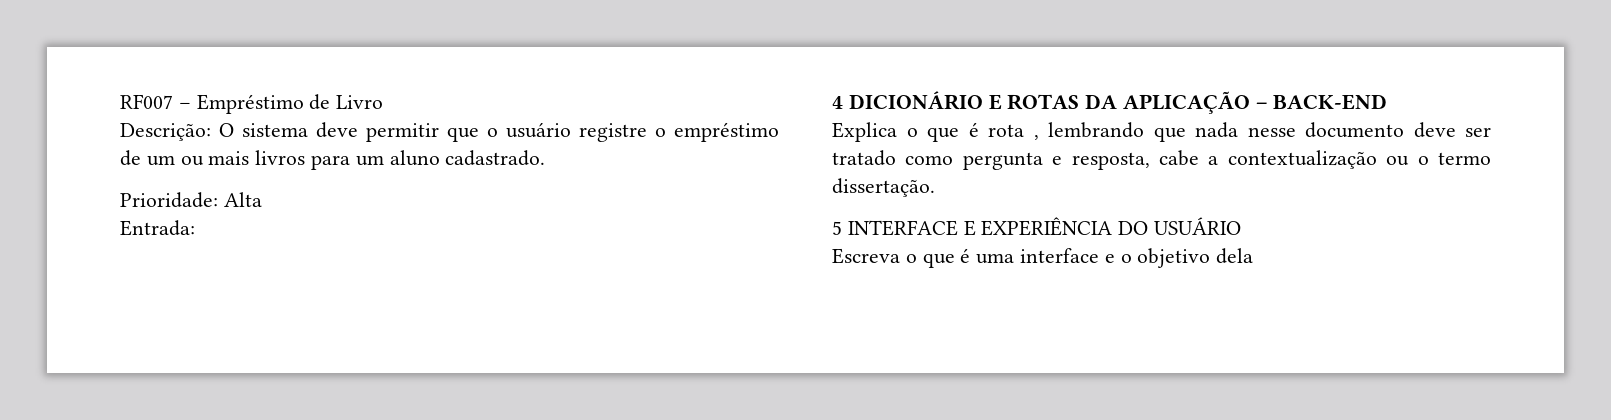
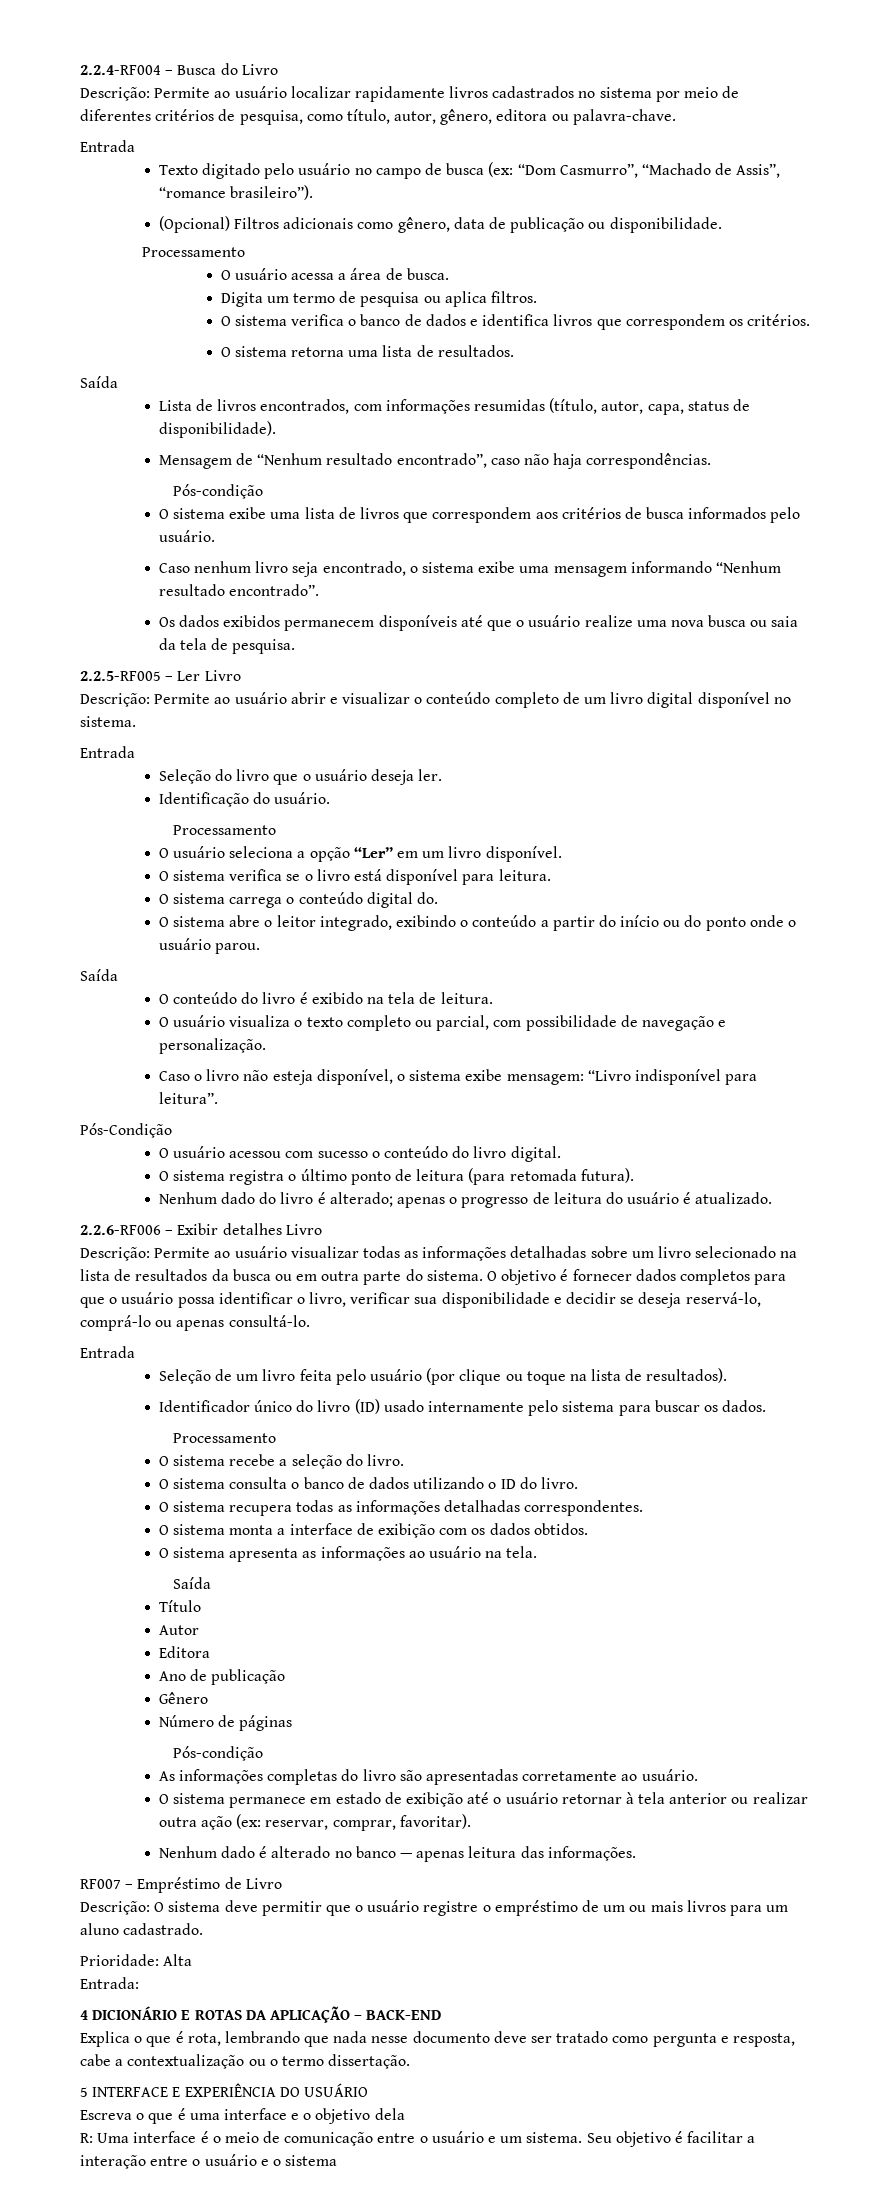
(120, 101) none -> [80,63,278,75] [80,86,740,102] [80,109,676,125] [80,140,135,152] [158,162,781,179] [158,185,314,200] [158,216,722,233] [141,247,245,257] [220,268,449,280] [220,291,538,307] [220,314,811,330] [220,345,514,357] [80,376,118,388] [158,398,750,415] [158,421,276,438] [158,453,712,469] [172,484,263,499] [158,507,801,523] [158,530,215,542] [158,561,781,577] [158,584,320,596] [158,615,799,631] [158,638,296,654] [80,670,241,681] [80,692,791,708] [80,716,136,727] [80,746,135,758] [158,769,443,785] [158,792,331,807] [172,825,276,835] [158,846,562,862] [158,869,551,885] [158,892,438,908] [158,915,797,931] [158,938,261,954] [80,969,118,981] [158,992,493,1004] [158,1015,727,1031] [158,1038,266,1054] [158,1069,758,1085] [158,1092,218,1104] [80,1123,172,1138] [158,1146,561,1162] [158,1168,634,1185] [158,1192,773,1208] [80,1223,322,1235] [80,1246,798,1261] [80,1269,787,1285] [80,1292,761,1308] [80,1315,310,1331] [80,1346,135,1358] [158,1368,728,1385] [158,1399,767,1416] [172,1433,276,1443] [158,1454,404,1469] [158,1477,578,1489] [158,1500,644,1516] [158,1523,588,1538] [158,1546,538,1562] [172,1577,211,1589] [158,1600,201,1612] [158,1625,199,1635] [158,1646,210,1658] [158,1669,286,1685] [158,1692,208,1704] [158,1715,293,1731] [172,1746,263,1761] [158,1769,698,1785] [158,1792,808,1808] [158,1814,471,1831] [158,1846,636,1862] 2.2.4-RF004 – Busca do Livro // Descrição: Permite ao usuário localizar rapidamente livros cadastrados no sistema por meio de diferentes critérios de pesquisa, como título, autor, gênero, editora ou palavra-chave. // Entrada // Texto digitado pelo usuário no campo de busca (ex: “Dom Casmurro”, “Machado de Assis”, “romance brasileiro”). // (Opcional) Filtros adicionais como gênero, data de publicação ou disponibilidade. // Processamento // O usuário acessa a área de busca. // Digita um termo de pesquisa ou aplica filtros. // O sistema verifica o banco de dados e identifica livros que correspondem os critérios. // O sistema retorna uma lista de resultados. // Saída // Lista de livros encontrados, com informações resumidas (título, autor, capa, status de disponibilidade). // Mensagem de “Nenhum resultado encontrado”, caso não haja correspondências. // Pós-condição // O sistema exibe uma lista de livros que correspondem aos critérios de busca informados pelo usuário. // Caso nenhum livro seja encontrado, o sistema exibe uma mensagem informando “Nenhum resultado encontrado”. // Os dados exibidos permanecem disponíveis até que o usuário realize uma nova busca ou saia da tela de pesquisa. // 2.2.5-RF005 – Ler Livro // Descrição: Permite ao usuário abrir e visualizar o conteúdo completo de um livro digital disponível no sistema. // Entrada // Seleção do livro que o usuário deseja ler. // Identificação do usuário. // Processamento // O usuário seleciona a opção “Ler” em um livro disponível. // O sistema verifica se o livro está disponível para leitura. // O sistema carrega o conteúdo digital do. // O sistema abre o leitor integrado, exibindo o conteúdo a partir do início ou do ponto onde o usuário parou. // Saída // O conteúdo do livro é exibido na tela de leitura. // O usuário visualiza o texto completo ou parcial, com possibilidade de navegação e personalização. // Caso o livro não esteja disponível, o sistema exibe mensagem: “Livro indisponível para leitura”. // Pós-Condição // O usuário acessou com sucesso o conteúdo do livro digital. // O sistema registra o último ponto de leitura (para retomada futura). // Nenhum dado do livro é alterado; apenas o progresso de leitura do usuário é atualizado. // 2.2.6-RF006 – Exibir detalhes Livro // Descrição: Permite ao usuário visualizar todas as informações detalhadas sobre um livro selecionado na lista de resultados da busca ou em outra parte do sistema. O objetivo é fornecer dados completos para que o usuário possa identificar o livro, verificar sua disponibilidade e decidir se deseja reservá-lo, comprá-lo ou apenas consultá-lo. // Entrada // Seleção de um livro feita pelo usuário (por clique ou toque na lista de resultados). // Identificador único do livro (ID) usado internamente pelo sistema para buscar os dados. // Processamento // O sistema recebe a seleção do livro. // O sistema consulta o banco de dados utilizando o ID do livro. // O sistema recupera todas as informações detalhadas correspondentes. // O sistema monta a interface de exibição com os dados obtidos. // O sistema apresenta as informações ao usuário na tela. // Saída // Título // Autor // Editora // Ano de publicação // Gênero // Número de páginas // Pós-condição // As informações completas do livro são apresentadas corretamente ao usuário. // O sistema permanece em estado de exibição até o usuário retornar à tela anterior ou realizar outra ação (ex: reservar, comprar, favoritar). // Nenhum dado é alterado no banco — apenas leitura das informações. //
[988,124,1039,140] rota , -> [187,2033,221,2046] rota,
(1254, 256) none -> [80,2131,756,2147] [80,2154,338,2169] // R: Uma interface é o meio de comunicação entre o usuário e um sistema. Seu objetivo é facilitar a interação entre o usuário e o sistema

